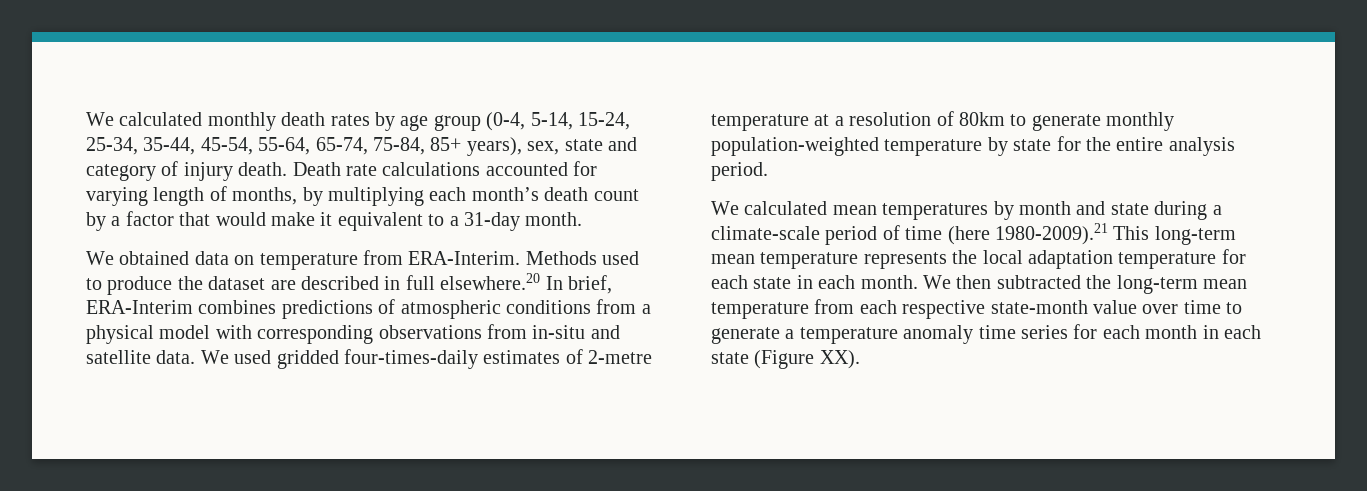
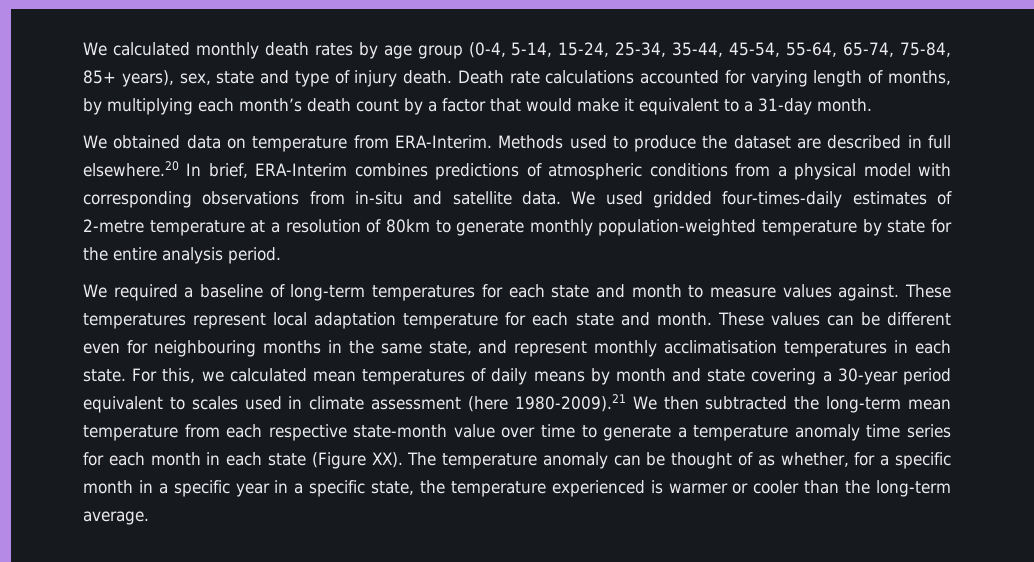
[86,164,156,181] category -> [294,71,329,87] type
[744,201,1222,220] [711,223,1236,245] [711,250,978,269] calculated mean temperatures by month and state during a climate-scale period of time (here 1980-2009).21 This long-term mean temperature represents the -> [113,284,951,301] [83,313,267,329] required a baseline of long-term temperatures for each state and month to measure values against. These temperatures represent
[796,275,918,289] in each month. -> [620,312,951,326] [83,340,952,357] [83,368,951,385] [83,394,626,413] and month. These values can be different even for neighbouring months in the same state, and represent monthly acclimatisation temperatures in each state. For this, we calculated mean temperatures of daily means by month and state covering a 30-year period equivalent to scales used in climate assessment (here 1980-2009).21
(860, 359) none -> [407,452,951,469] [83,480,952,497] [83,511,149,525] The temperature anomaly can be thought of as whether, for a specific month in a specific year in a specific state, the temperature experienced is warmer or cooler than the long-term average.

